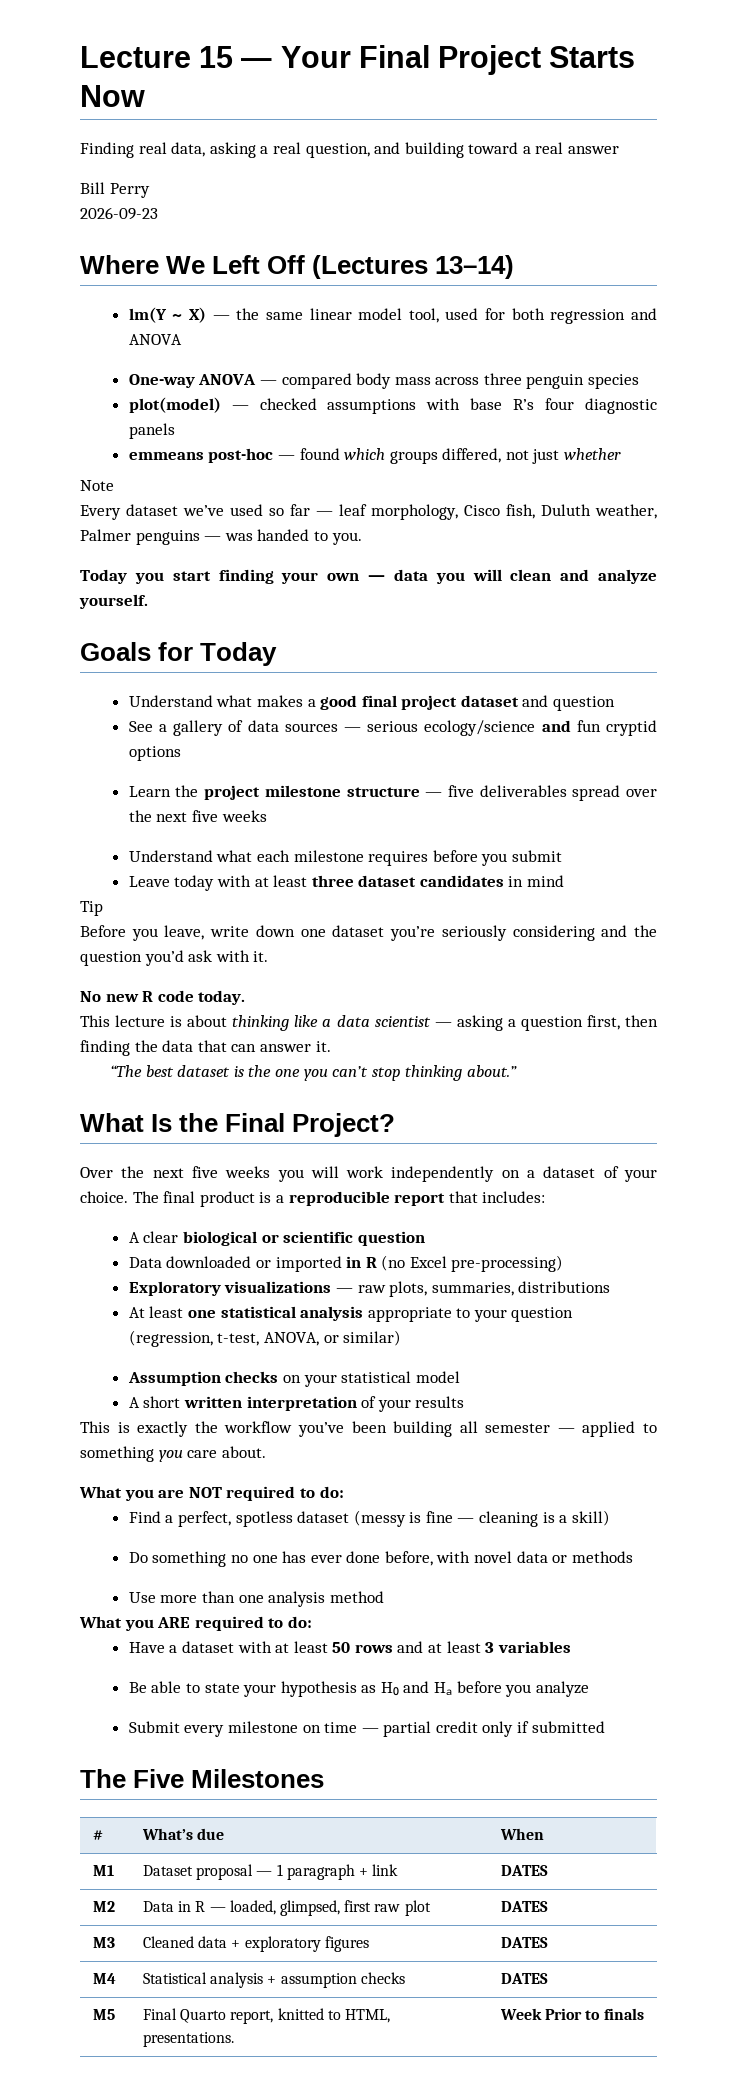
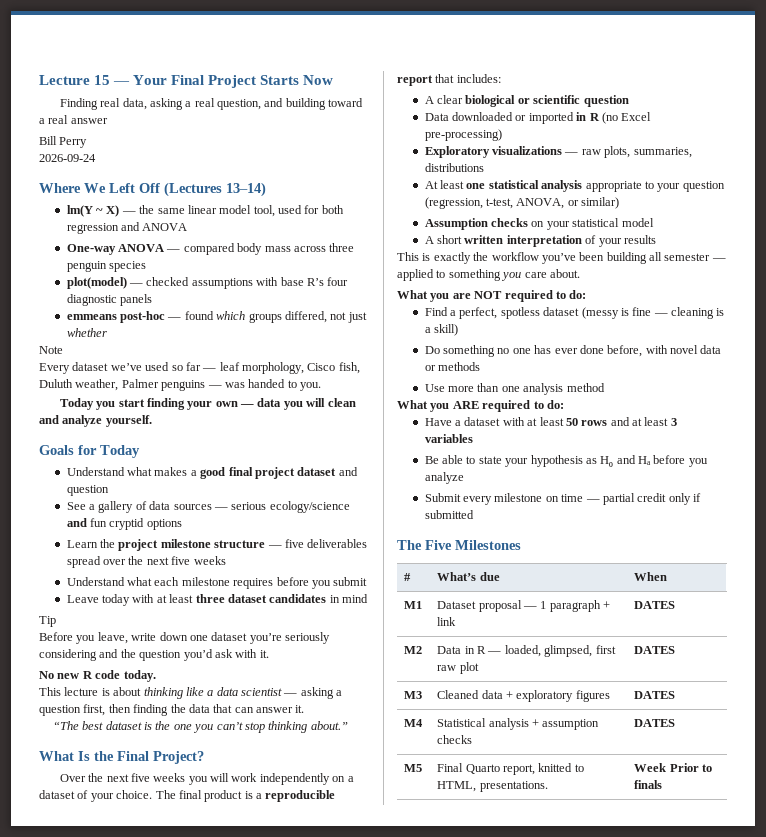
[80,207,158,220] 2026-09-23 -> [39,154,96,162] 2026-09-24

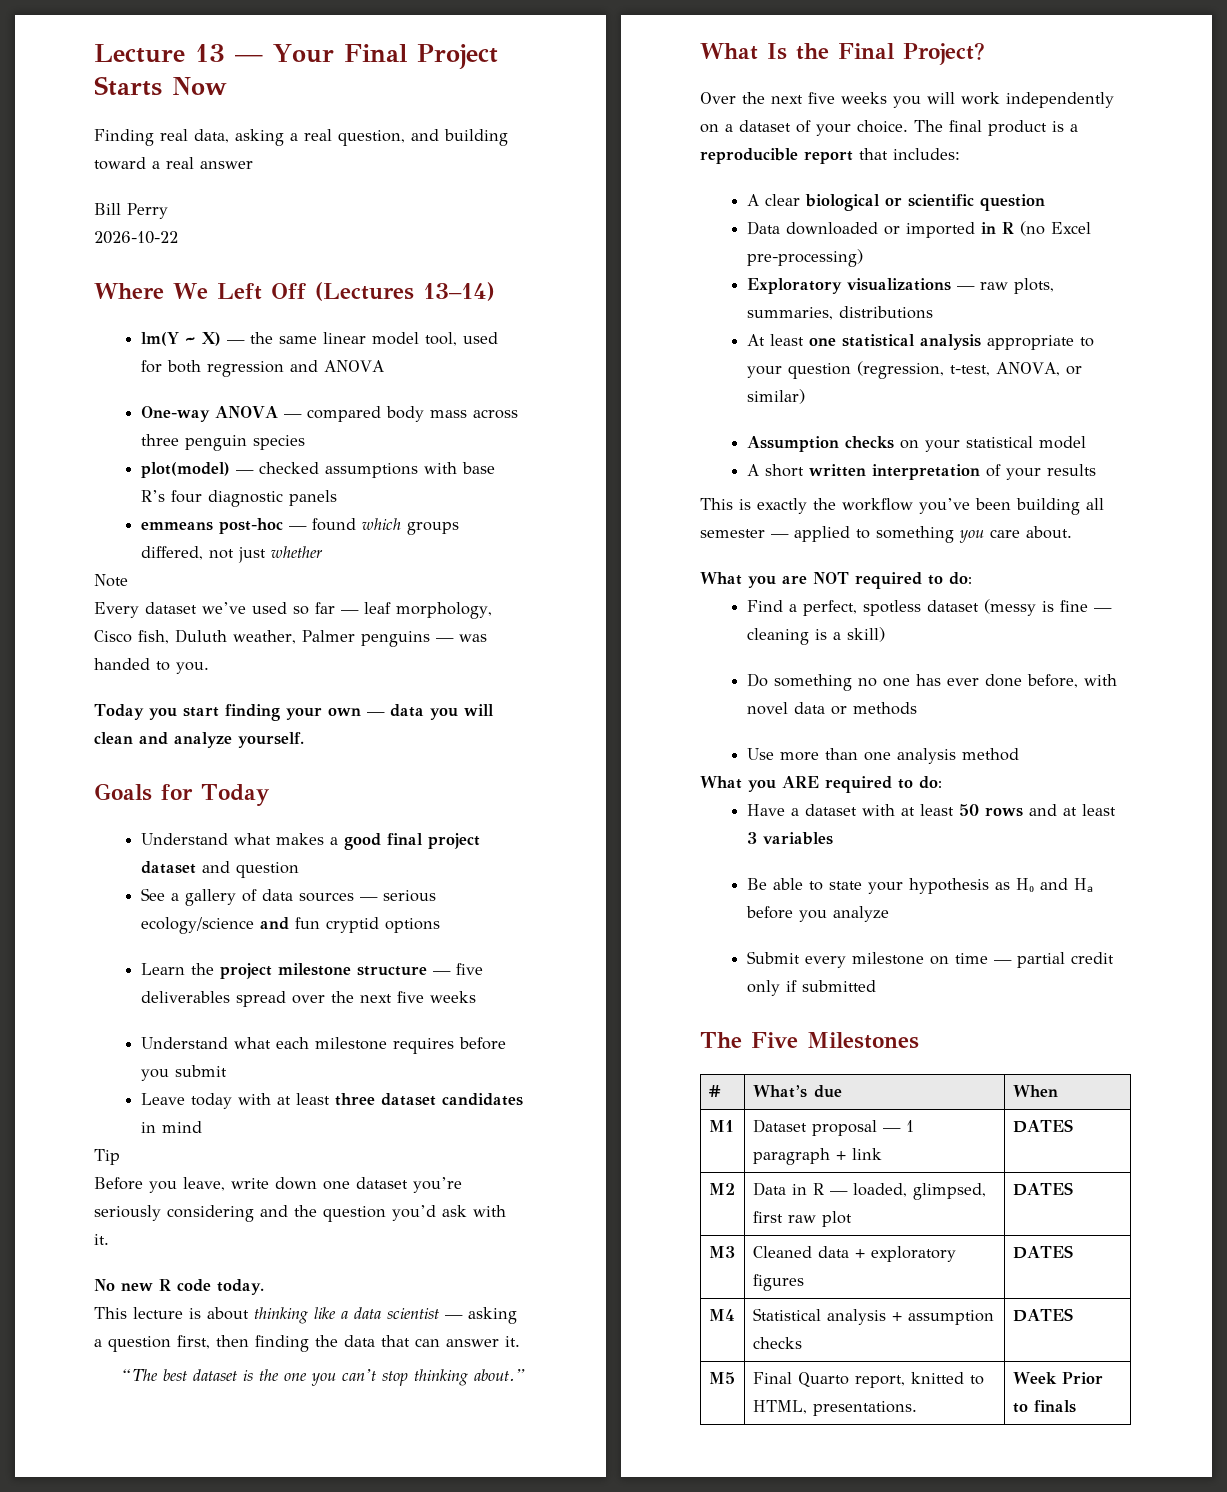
[94,75,111,85] 15 -> [195,44,225,62] 13
[39,154,96,162] 2026-09-24 -> [94,231,178,244] 2026-10-22

